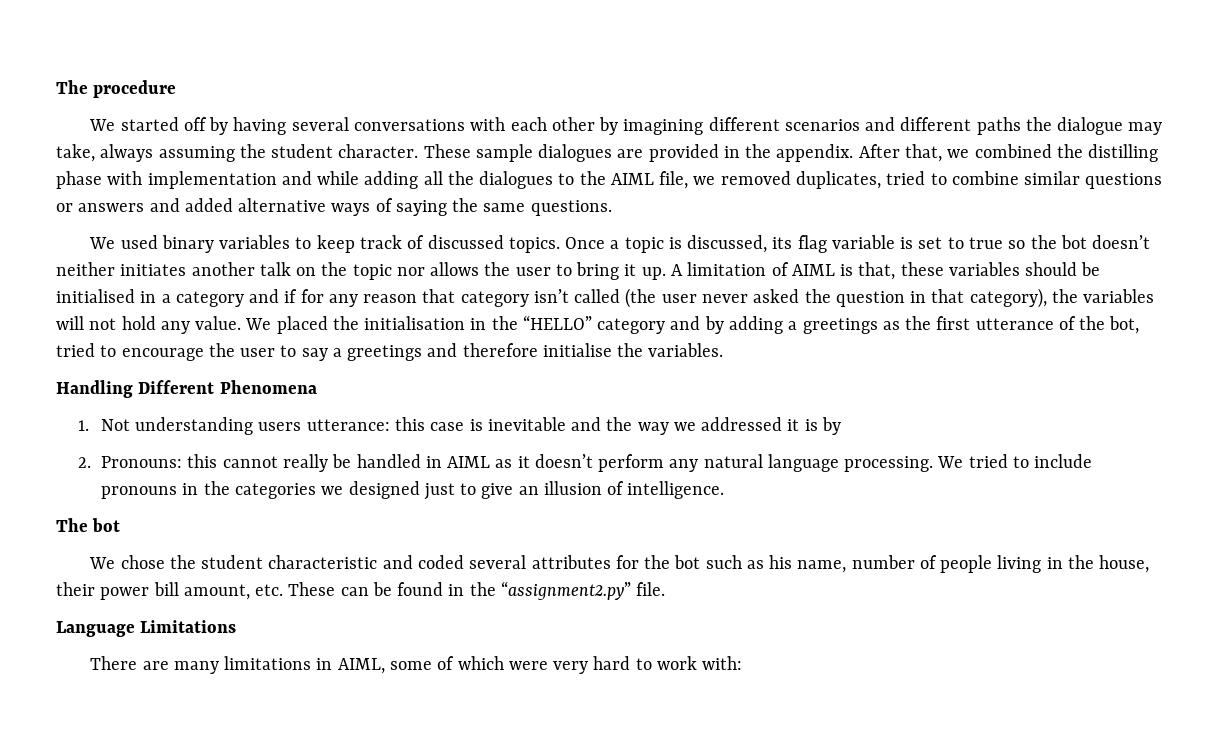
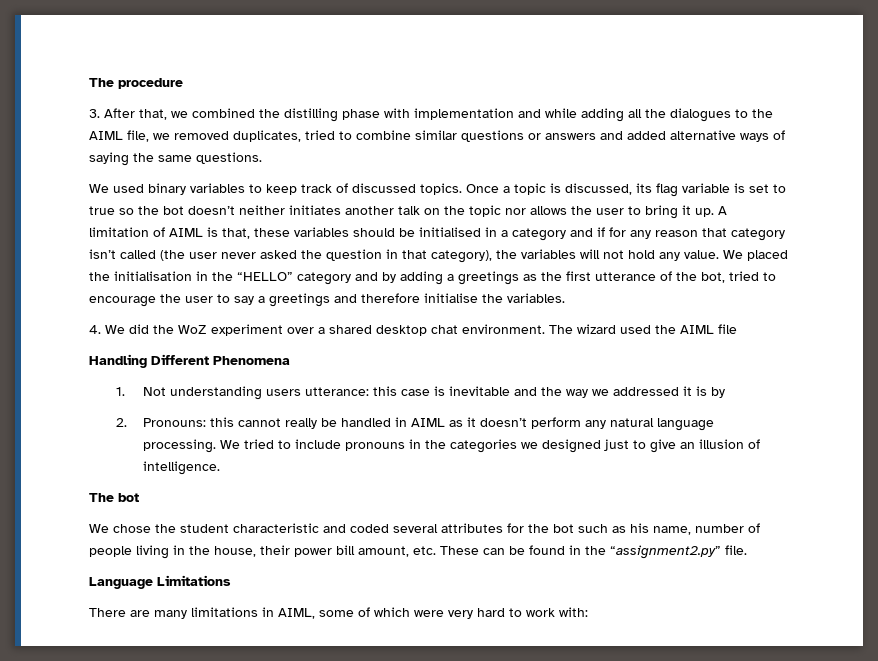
[89,117,1163,135] [56,144,854,162] We started off by having several conversations with each other by imagining different scenarios and different paths the dialogue may take, always assuming the student character. These sample dialogues are provided in the appendix. -> [89,109,100,118] 3.
(724, 350) none -> [89,324,737,336] // 4. We did the WoZ experiment over a shared desktop chat environment. The wizard used the AIML file

